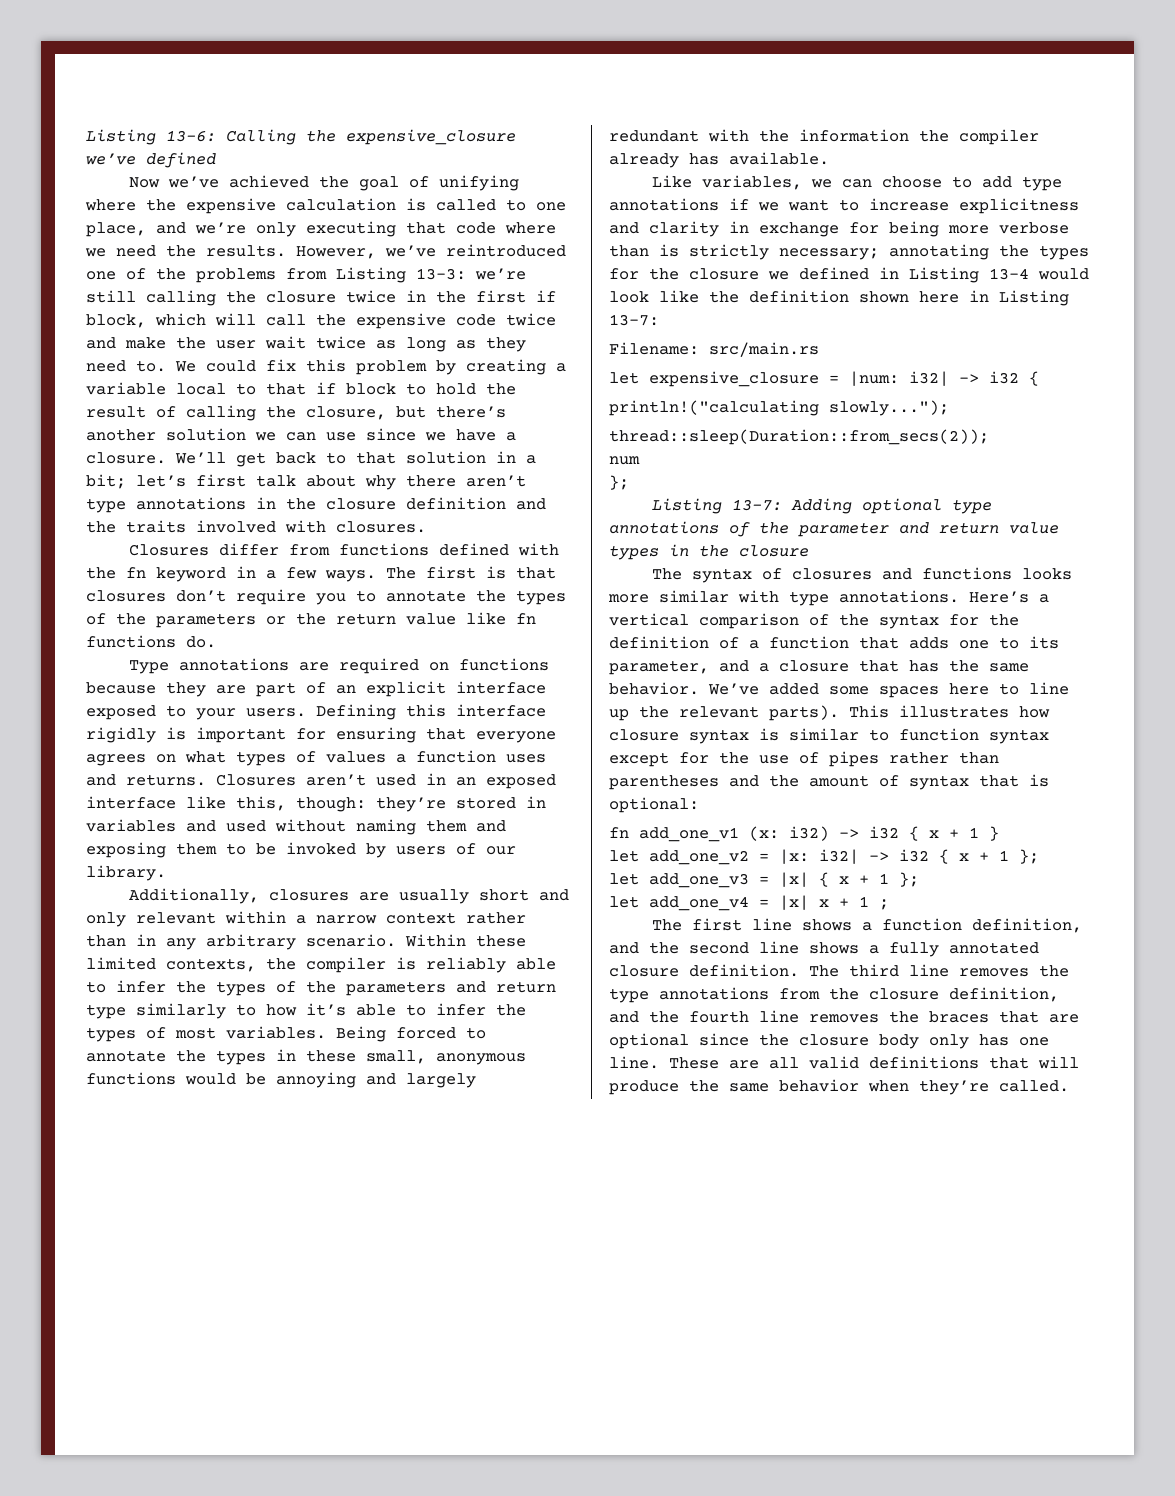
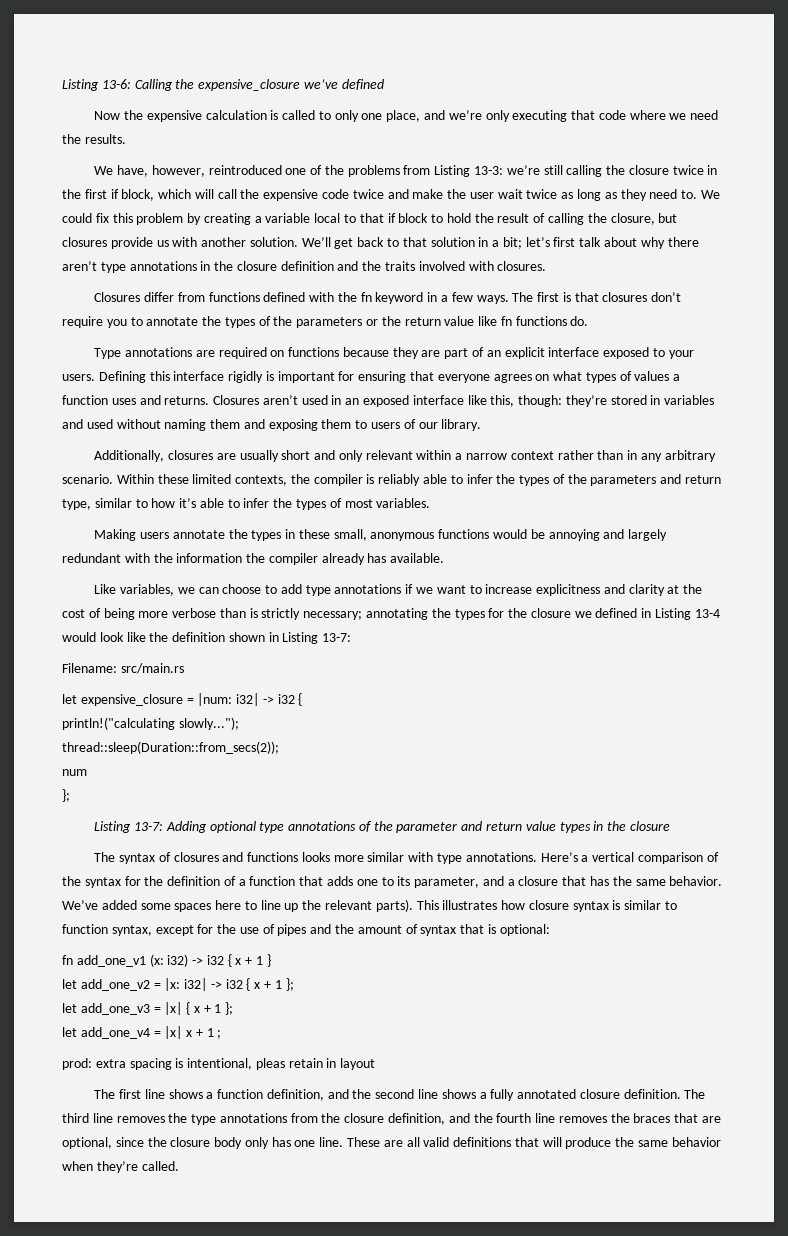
[168,175,520,191] [85,199,136,211] we’ve achieved the goal of unifying where -> (121, 115) none
(526, 205) none -> [334,110,359,122] only
[296,245,436,259] However, we’ve -> [94,165,205,177] // We have, however,
[436,406,506,418] [86,428,516,441] [86,452,166,464] there’s another solution we can use since we have a closure. -> [62,237,298,249] closures provide us with another solution.
[256,842,386,858] be invoked by -> (368, 424) none
[86,1003,226,1019] type similarly -> [62,498,132,510] type, similar
[336,1026,486,1042] Being forced to -> [94,529,169,541] // Making users
[729,221,879,237] in exchange for -> [667,584,703,594] [62,608,101,618] at the cost of
[919,291,959,303] here -> (265, 637) none
[989,729,1049,744] syntax -> [111,925,152,936] syntax,
[889,752,999,764] [609,775,719,790] rather than parentheses -> (307, 930) none
(889, 904) none -> [62,1058,376,1070] // prod: extra spacing is intentional, pleas retain in layout
[609,1033,689,1049] optional -> [62,1137,112,1149] optional,

